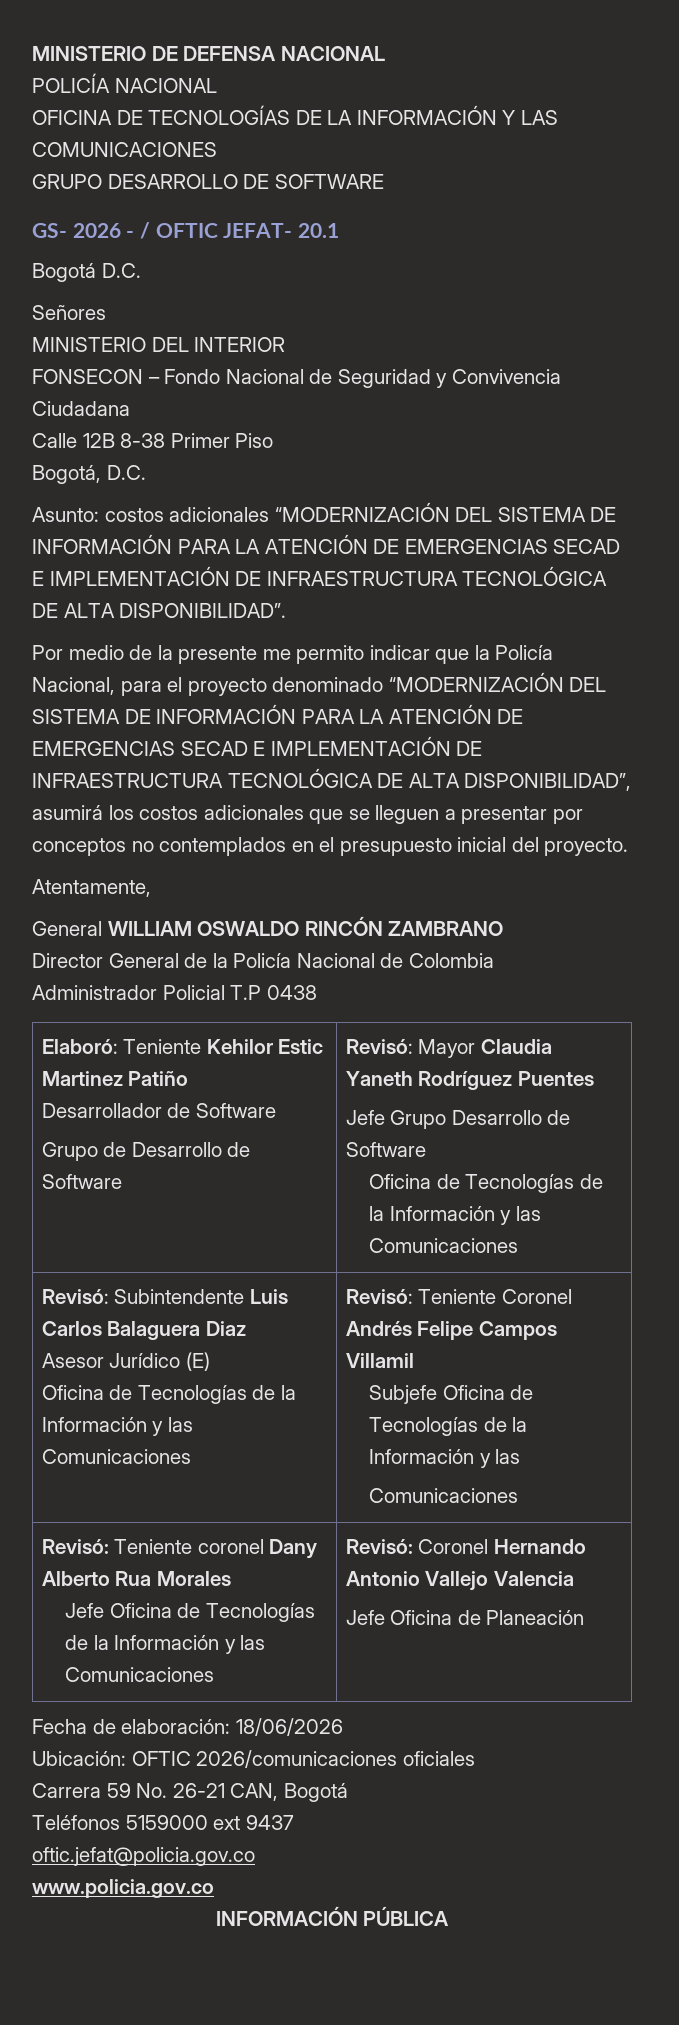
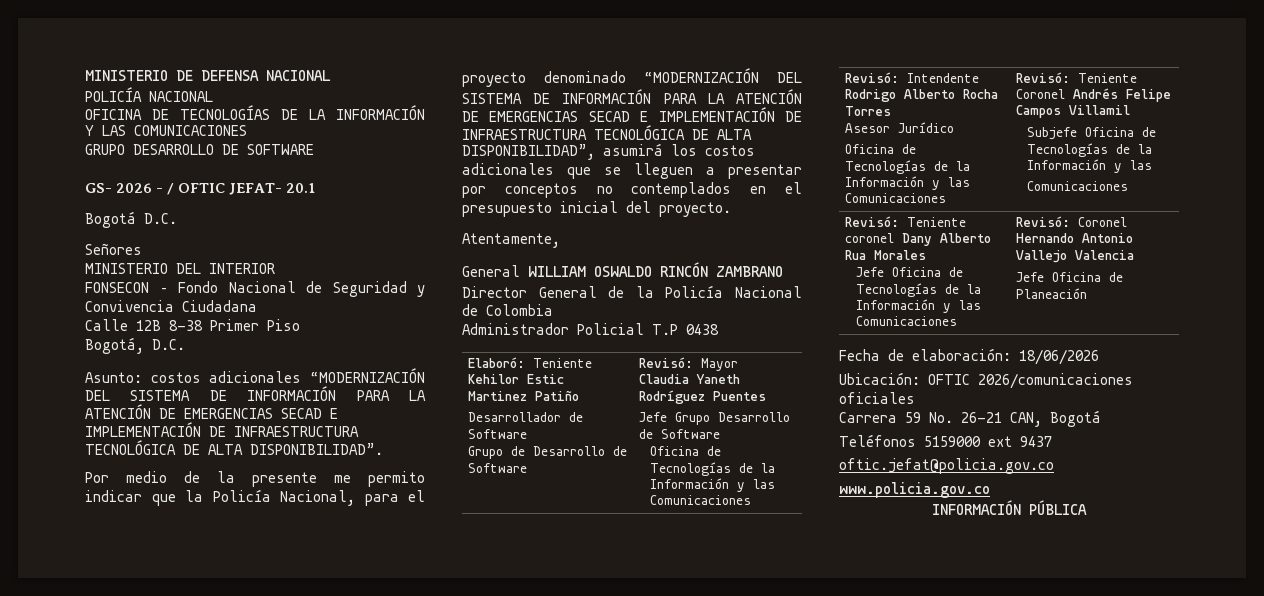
[114,1289,288,1304] [41,1321,246,1340] Subintendente Luis Carlos Balaguera Diaz -> [907,73,980,83] [845,89,999,102] [845,106,892,116] Intendente Rodrigo Alberto Rocha Torres
[185,1352,210,1371] (E) -> (955, 127) none

